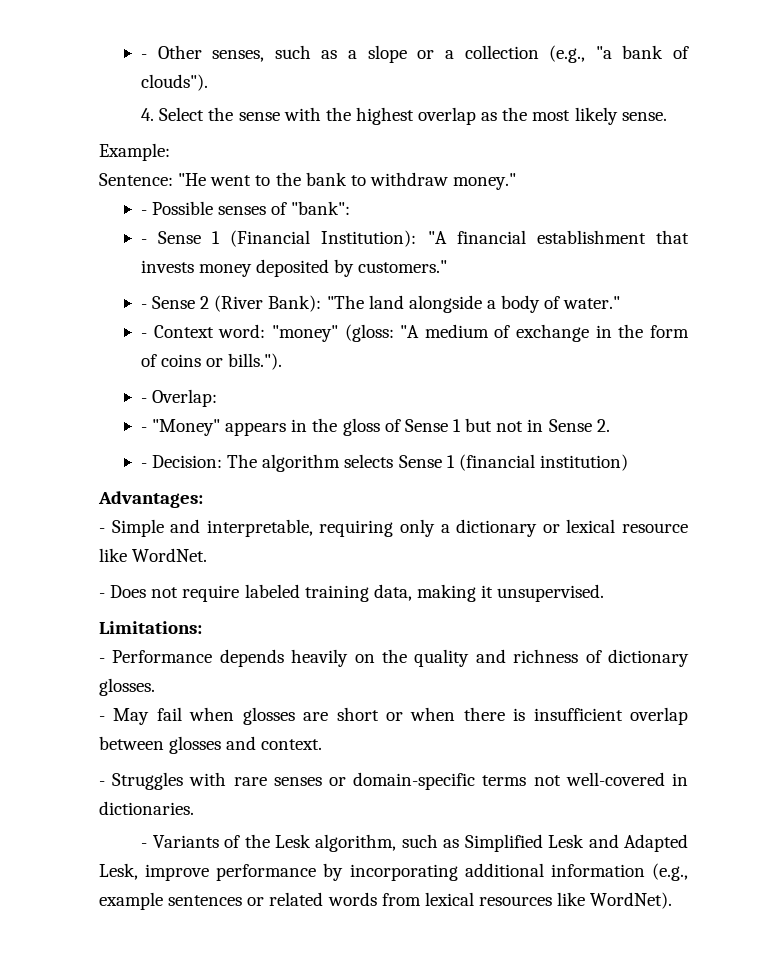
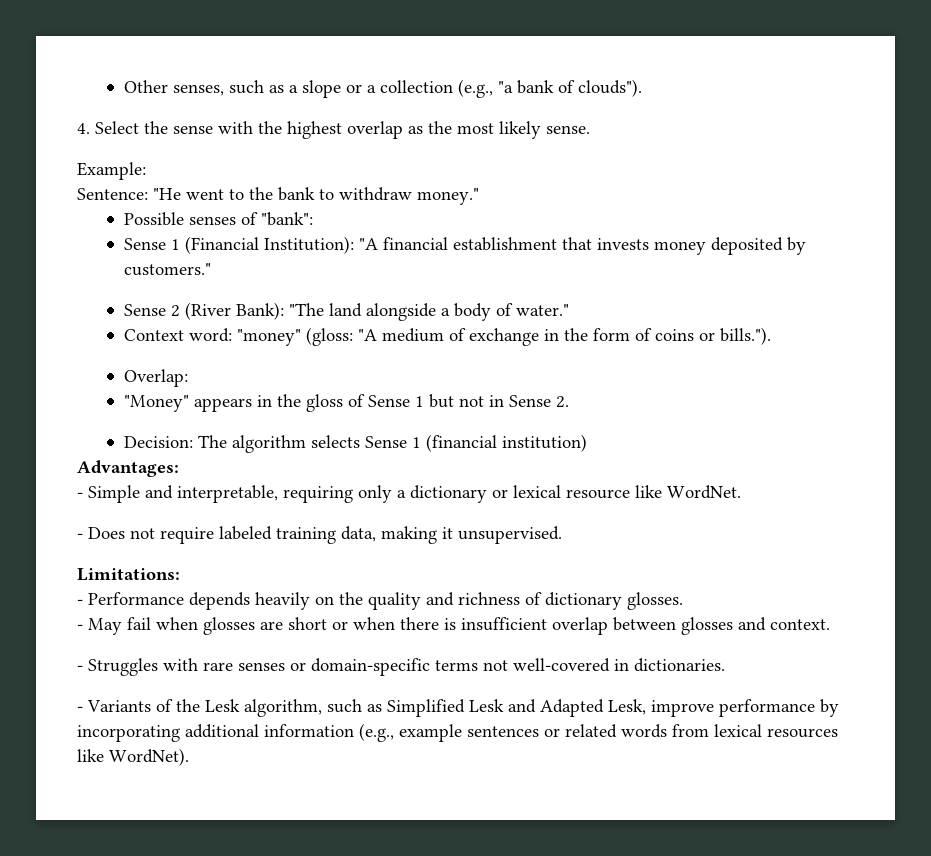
[140,54,147,59] - -> (123, 86) none
[140,210,147,215] - -> (479, 196) none
[140,239,147,244] - -> (313, 219) none
[140,304,147,309] - -> (211, 269) none
[140,333,147,338] - -> (569, 310) none
[140,398,147,403] - -> (771, 336) none
[140,427,147,432] - -> (188, 378) none
[140,463,147,468] - -> (569, 402) none

